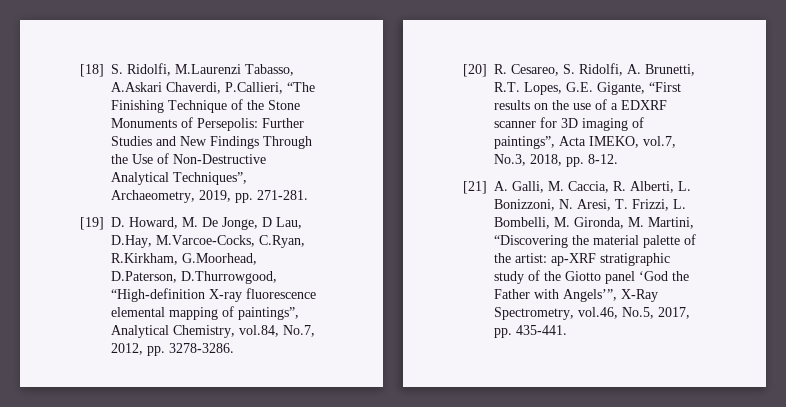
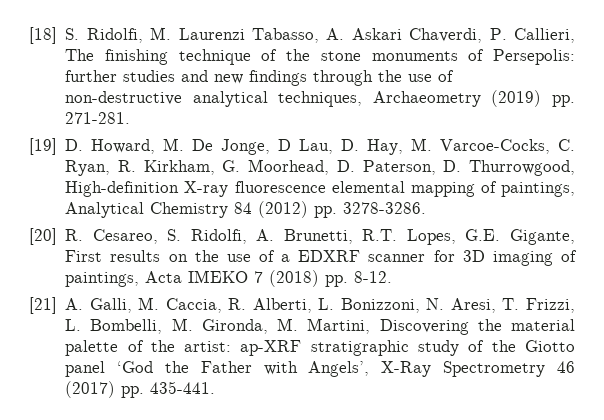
[175,64,294,76] [111,82,315,94] [111,99,300,113] [111,117,304,131] [111,136,312,149] [111,153,266,164] [111,172,247,185] [111,190,231,203] M.Laurenzi Tabasso, A.Askari Chaverdi, P.Callieri, “The Finishing Technique of the Stone Monuments of Persepolis: Further Studies and New Findings Through the Use of Non-Destructive Analytical Techniques”, Archaeometry, 2019, -> [150,27,575,43] [65,49,575,65] [65,70,455,86] [65,90,542,107] M. Laurenzi Tabasso, A. Askari Chaverdi, P. Callieri, The finishing technique of the stone monuments of Persepolis: further studies and new findings through the use of non-destructive analytical techniques, Archaeometry (2019)
[111,235,305,248] [111,253,257,265] [111,271,277,284] [111,288,205,302] D.Hay, M.Varcoe-Cocks, C.Ryan, R.Kirkham, G.Moorhead, D.Paterson, D.Thurrowgood, “High-definition -> [341,138,576,155] [65,159,575,176] [65,181,180,197] D. Hay, M. Varcoe-Cocks, C. Ryan, R. Kirkham, G. Moorhead, D. Paterson, D. Thurrowgood, High-definition
[238,307,299,320] [111,325,315,338] [111,343,143,355] paintings”, Analytical Chemistry, vol.84, No.7, 2012, -> [501,182,575,197] [65,201,309,218] paintings, Analytical Chemistry 84 (2012)
[649,82,681,92] “First -> [65,250,103,262] First
[494,136,676,149] [494,154,562,166] paintings”, Acta IMEKO, vol.7, No.3, 2018, -> [65,270,320,287] paintings, Acta IMEKO 7 (2018)
[494,235,568,248] “Discovering -> [379,319,469,335] Discovering
[563,289,658,302] [494,307,690,320] Angels’”, X‐Ray Spectrometry, vol.46, No.5, 2017, -> [308,361,575,377] [65,381,116,398] Angels’, X‐Ray Spectrometry 46 (2017)

